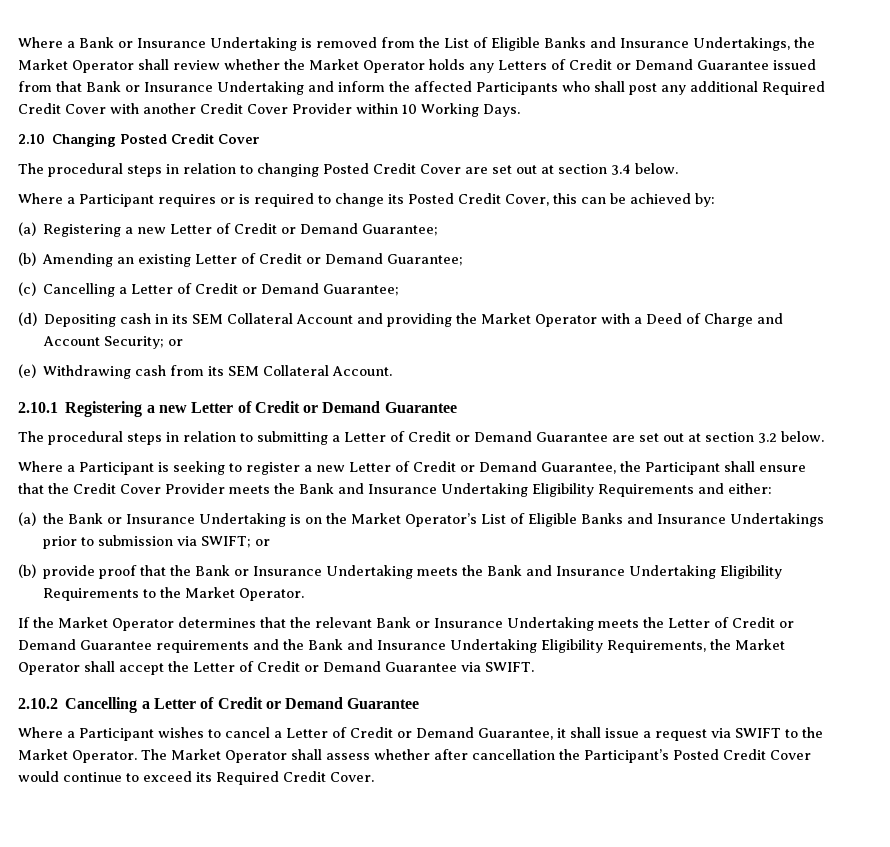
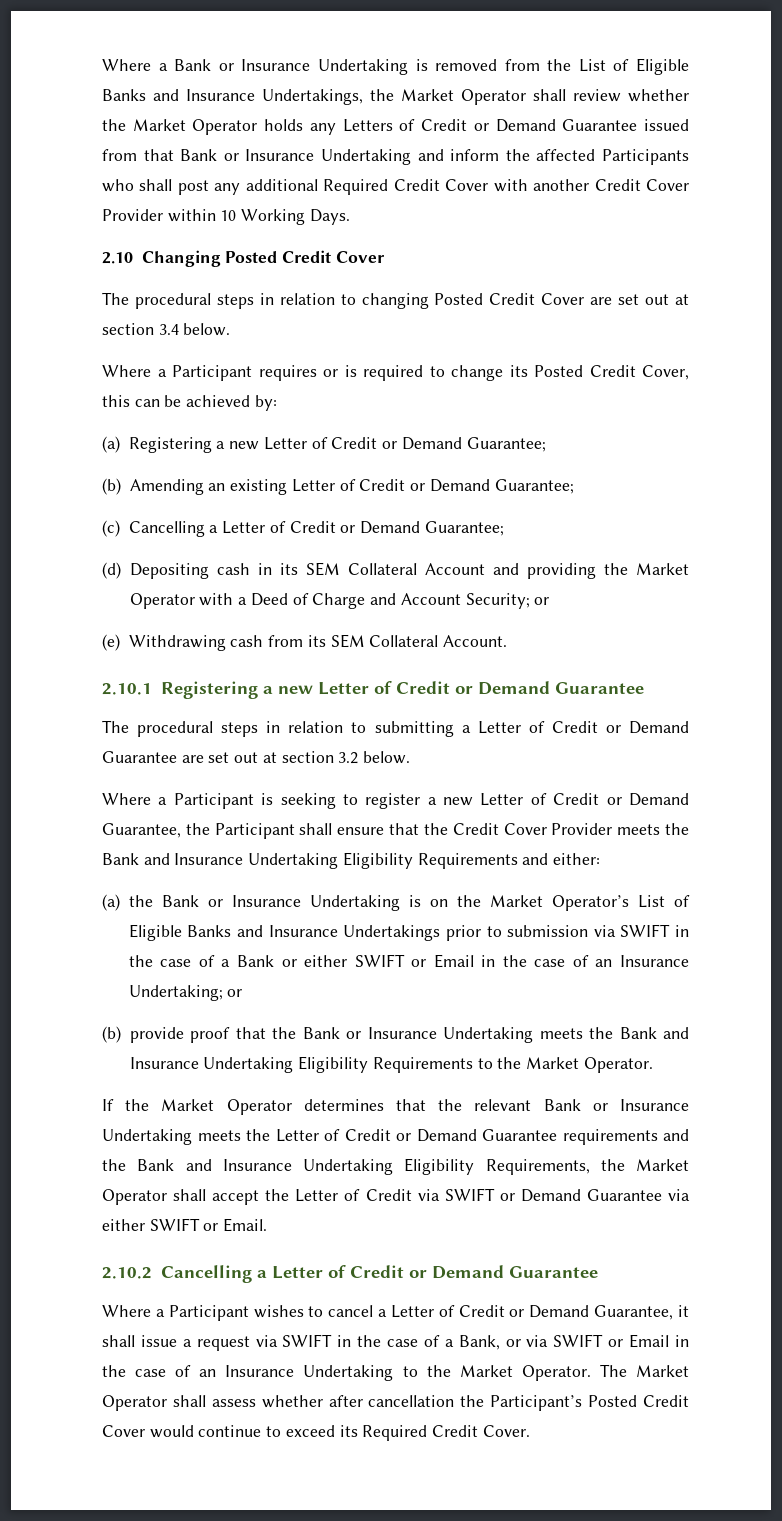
[201,536,252,548] SWIFT; -> [620,924,689,937] [128,954,690,968] [128,985,223,1001] SWIFT in the case of a Bank or either SWIFT or Email in the case of an Insurance Undertaking;
(300, 666) none -> [417,1188,495,1201] via SWIFT
[485,662,534,672] SWIFT. -> [102,1218,268,1232] either SWIFT or Email.
(781, 733) none -> [337,1334,689,1350] [102,1365,394,1381] in the case of a Bank, or via SWIFT or Email in the case of an Insurance Undertaking

